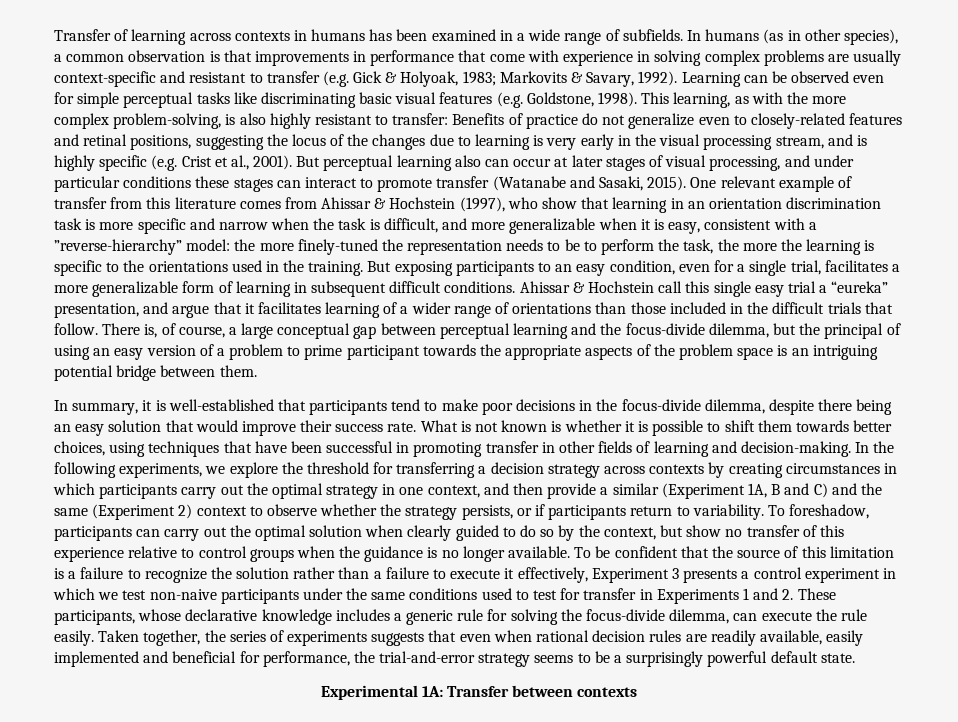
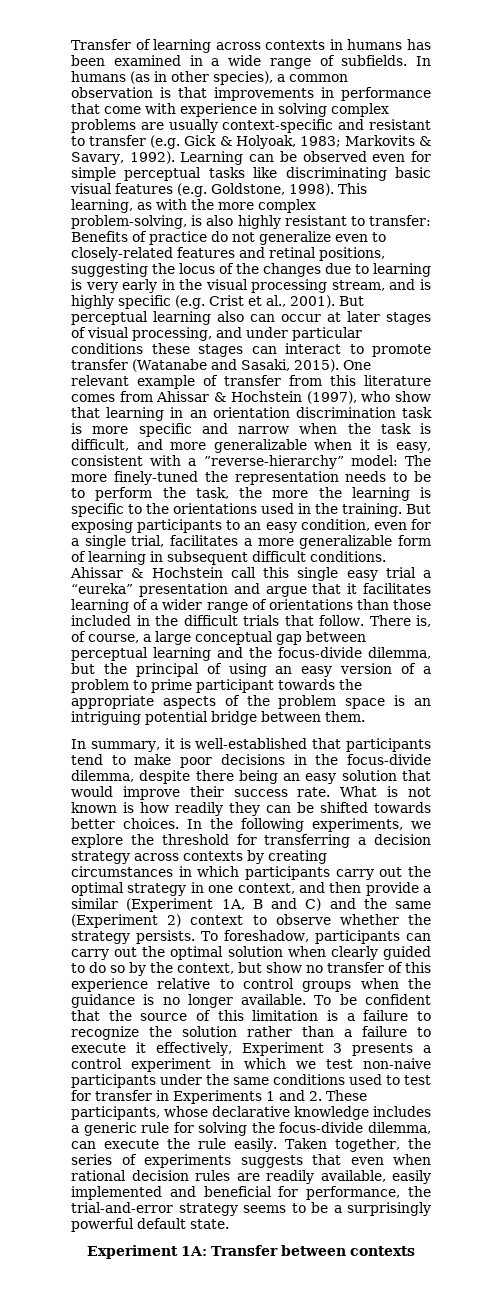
[234,239,256,251] the -> [405,455,431,466] The
[54,303,139,318] presentation, -> [138,583,228,597] presentation
[564,420,893,436] [54,441,851,457] whether it is possible to shift them towards better choices, using techniques that have been successful in promoting transfer in other fields of learning and decision-making. -> [140,802,431,816] [71,818,179,829] how readily they can be shifted towards better choices.
[461,504,764,520] persists, or if participants return to variability. -> [136,930,196,944] persists.
[320,685,418,700] Experimental -> [87,1245,179,1259] Experiment

